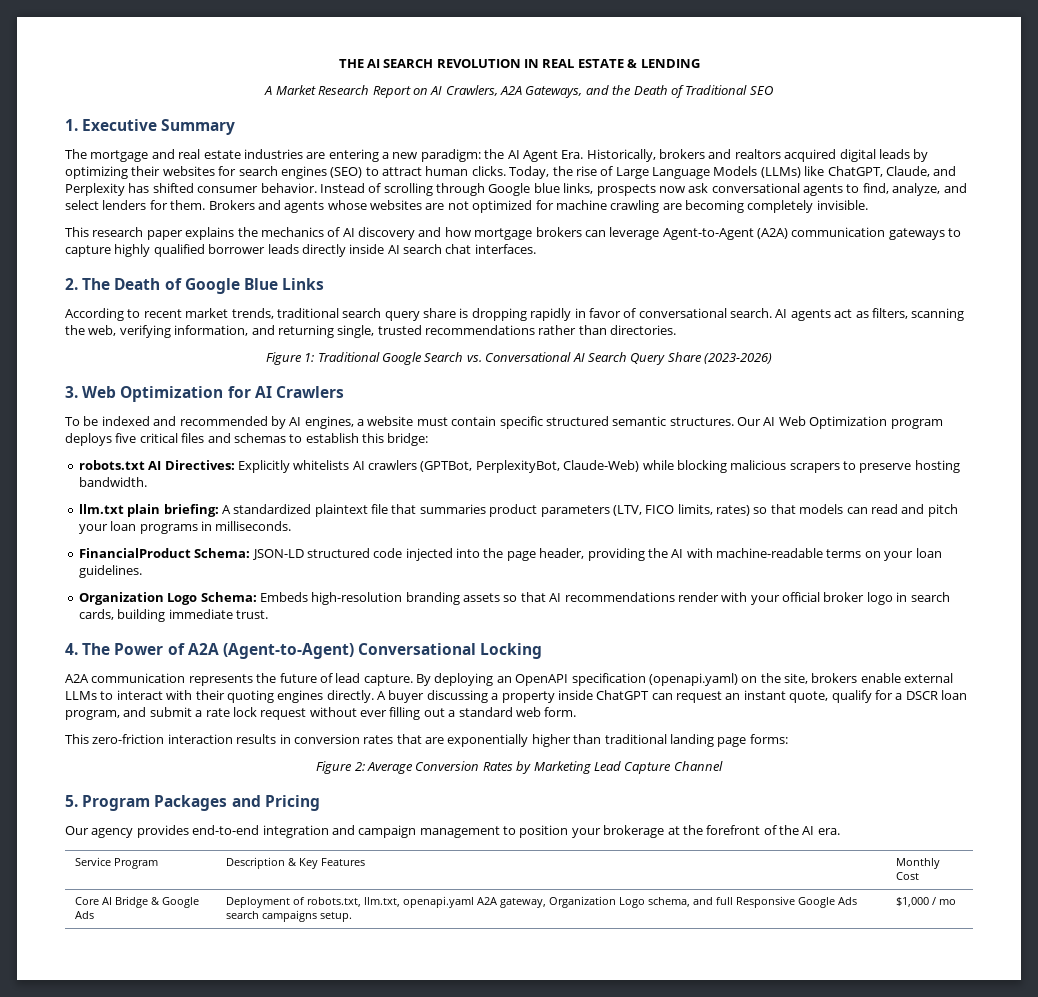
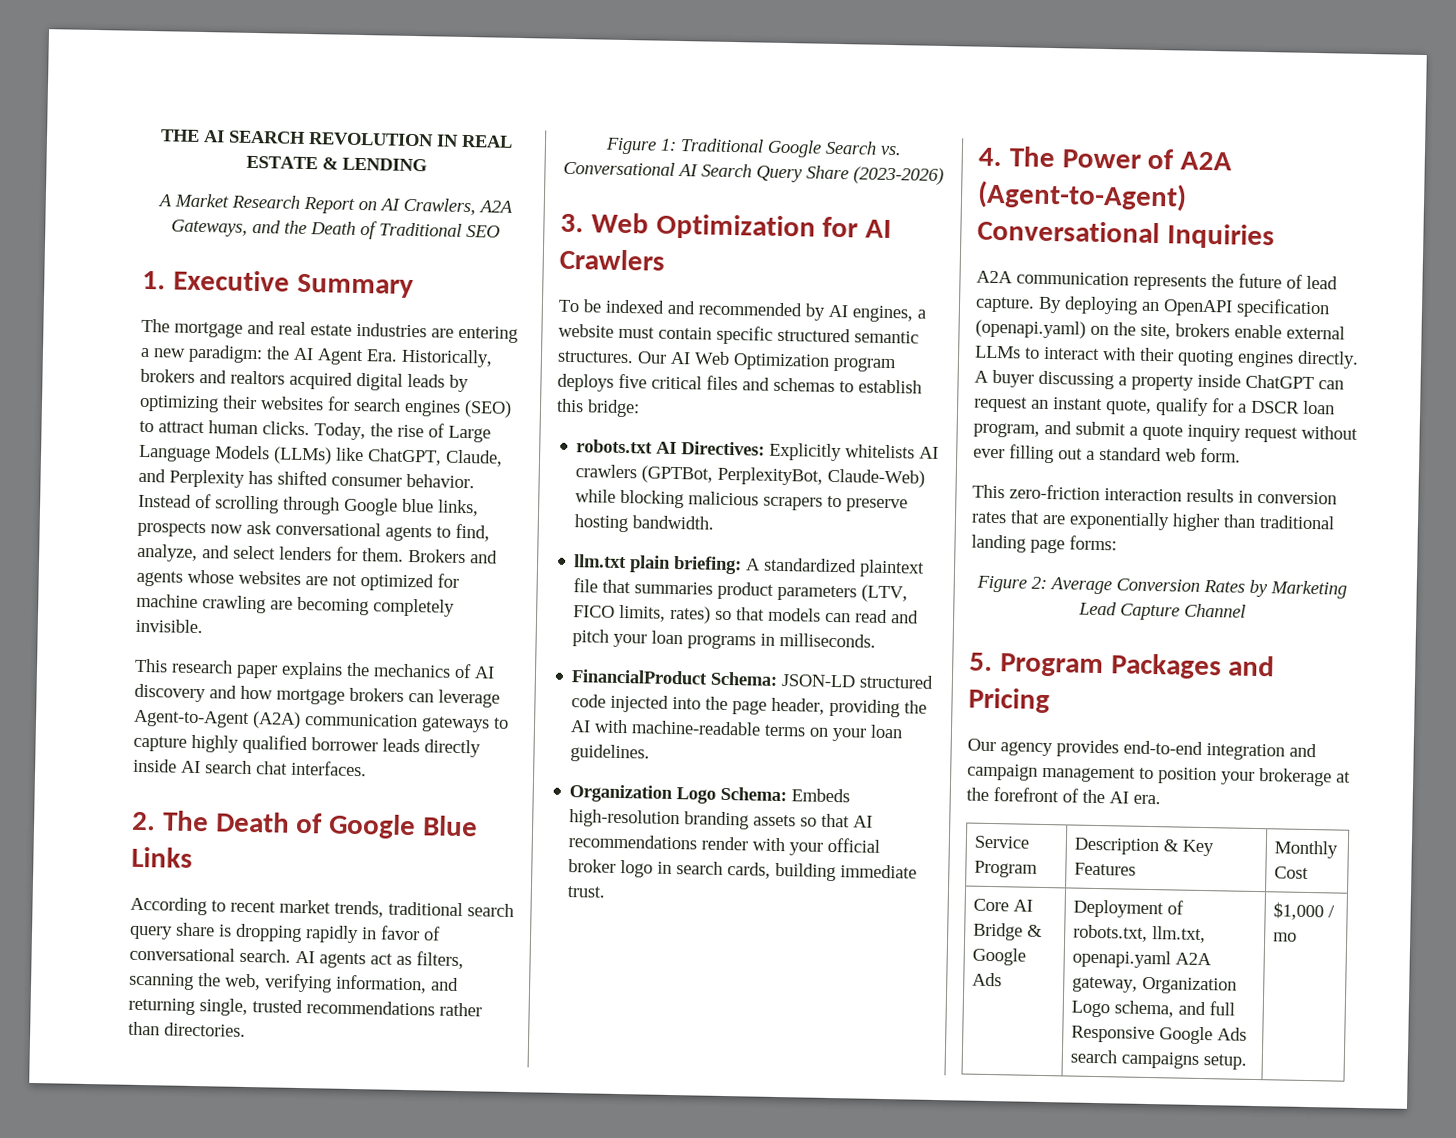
[480,643,543,659] Locking -> [1166,223,1275,250] Inquiries
[205,707,257,717] rate lock -> [1142,424,1241,442] quote inquiry

